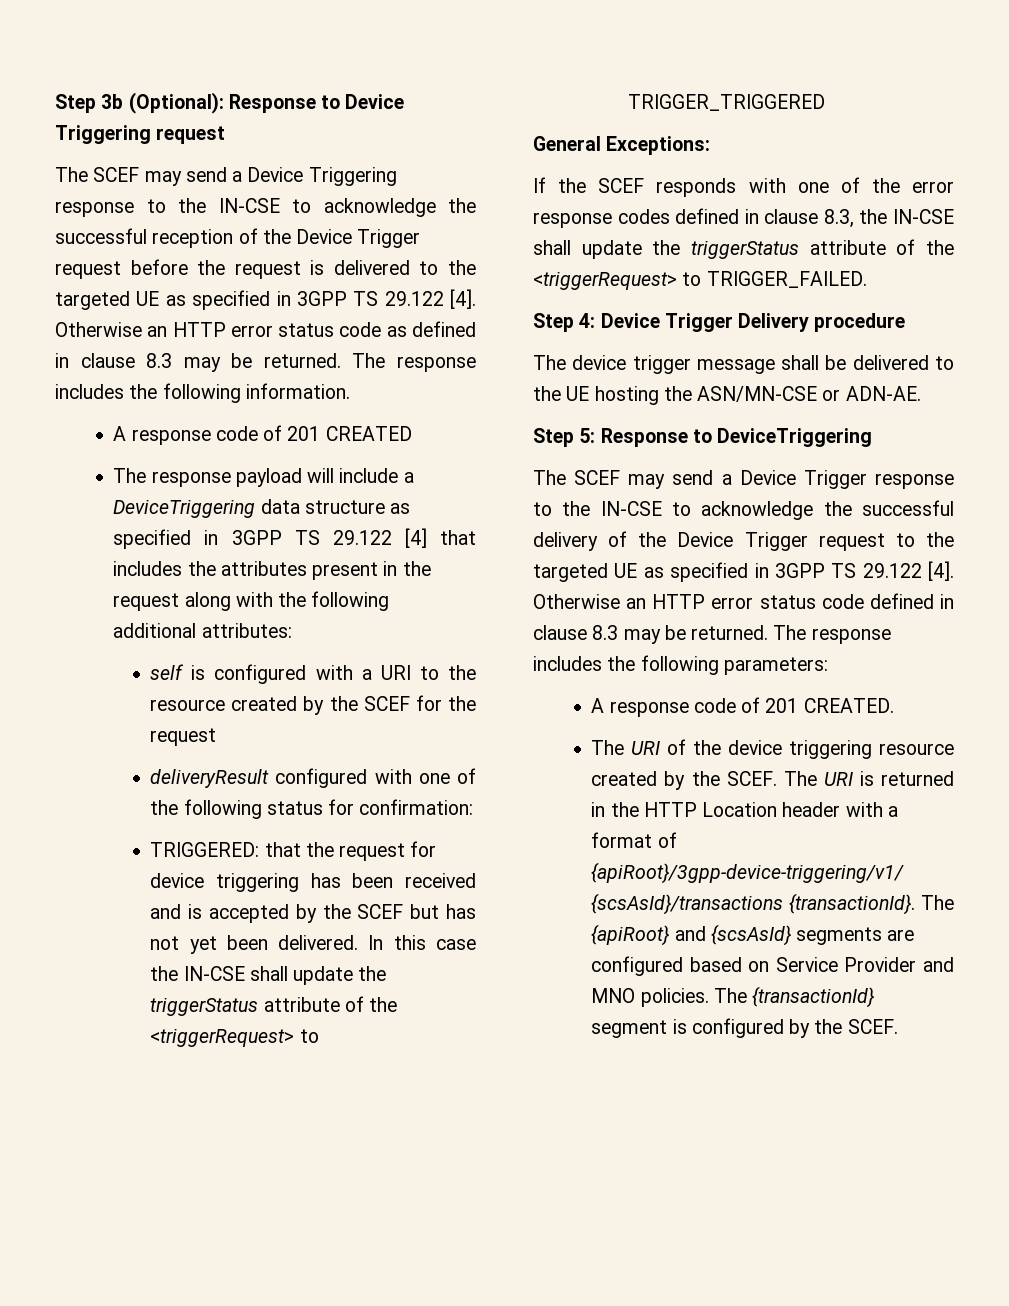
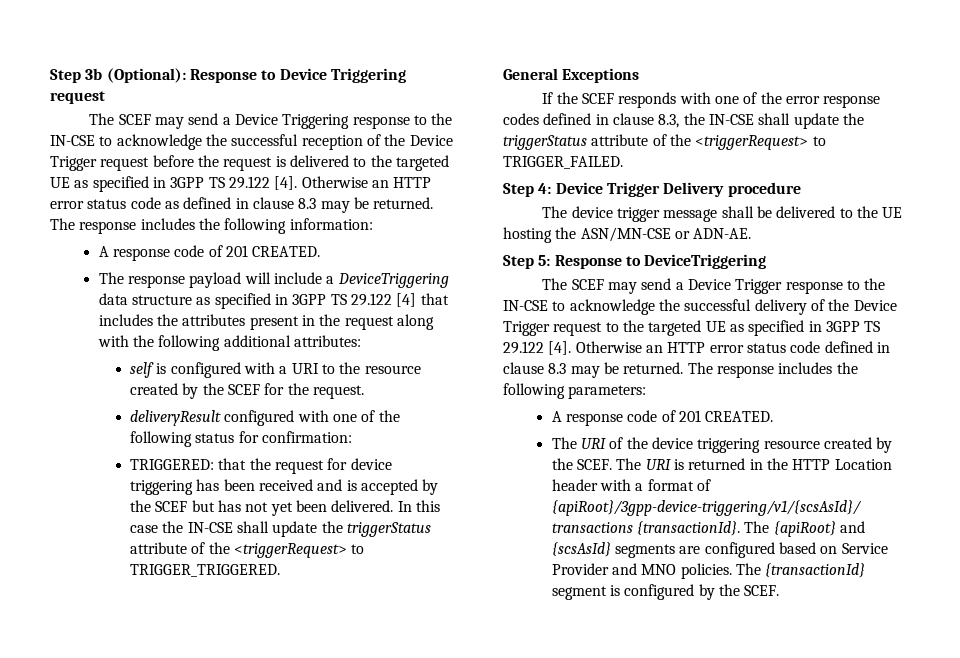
[245,383,350,399] [113,425,412,445] information. // A response code of 201 CREATED -> [289,218,373,230] [98,245,321,261] information: // A response code of 201 CREATED.
[150,728,217,746] request -> [312,385,364,399] request.
[628,94,826,111] TRIGGER_TRIGGERED -> [130,564,281,577] TRIGGER_TRIGGERED.
[606,136,711,155] Exceptions: -> [562,68,640,83] Exceptions

